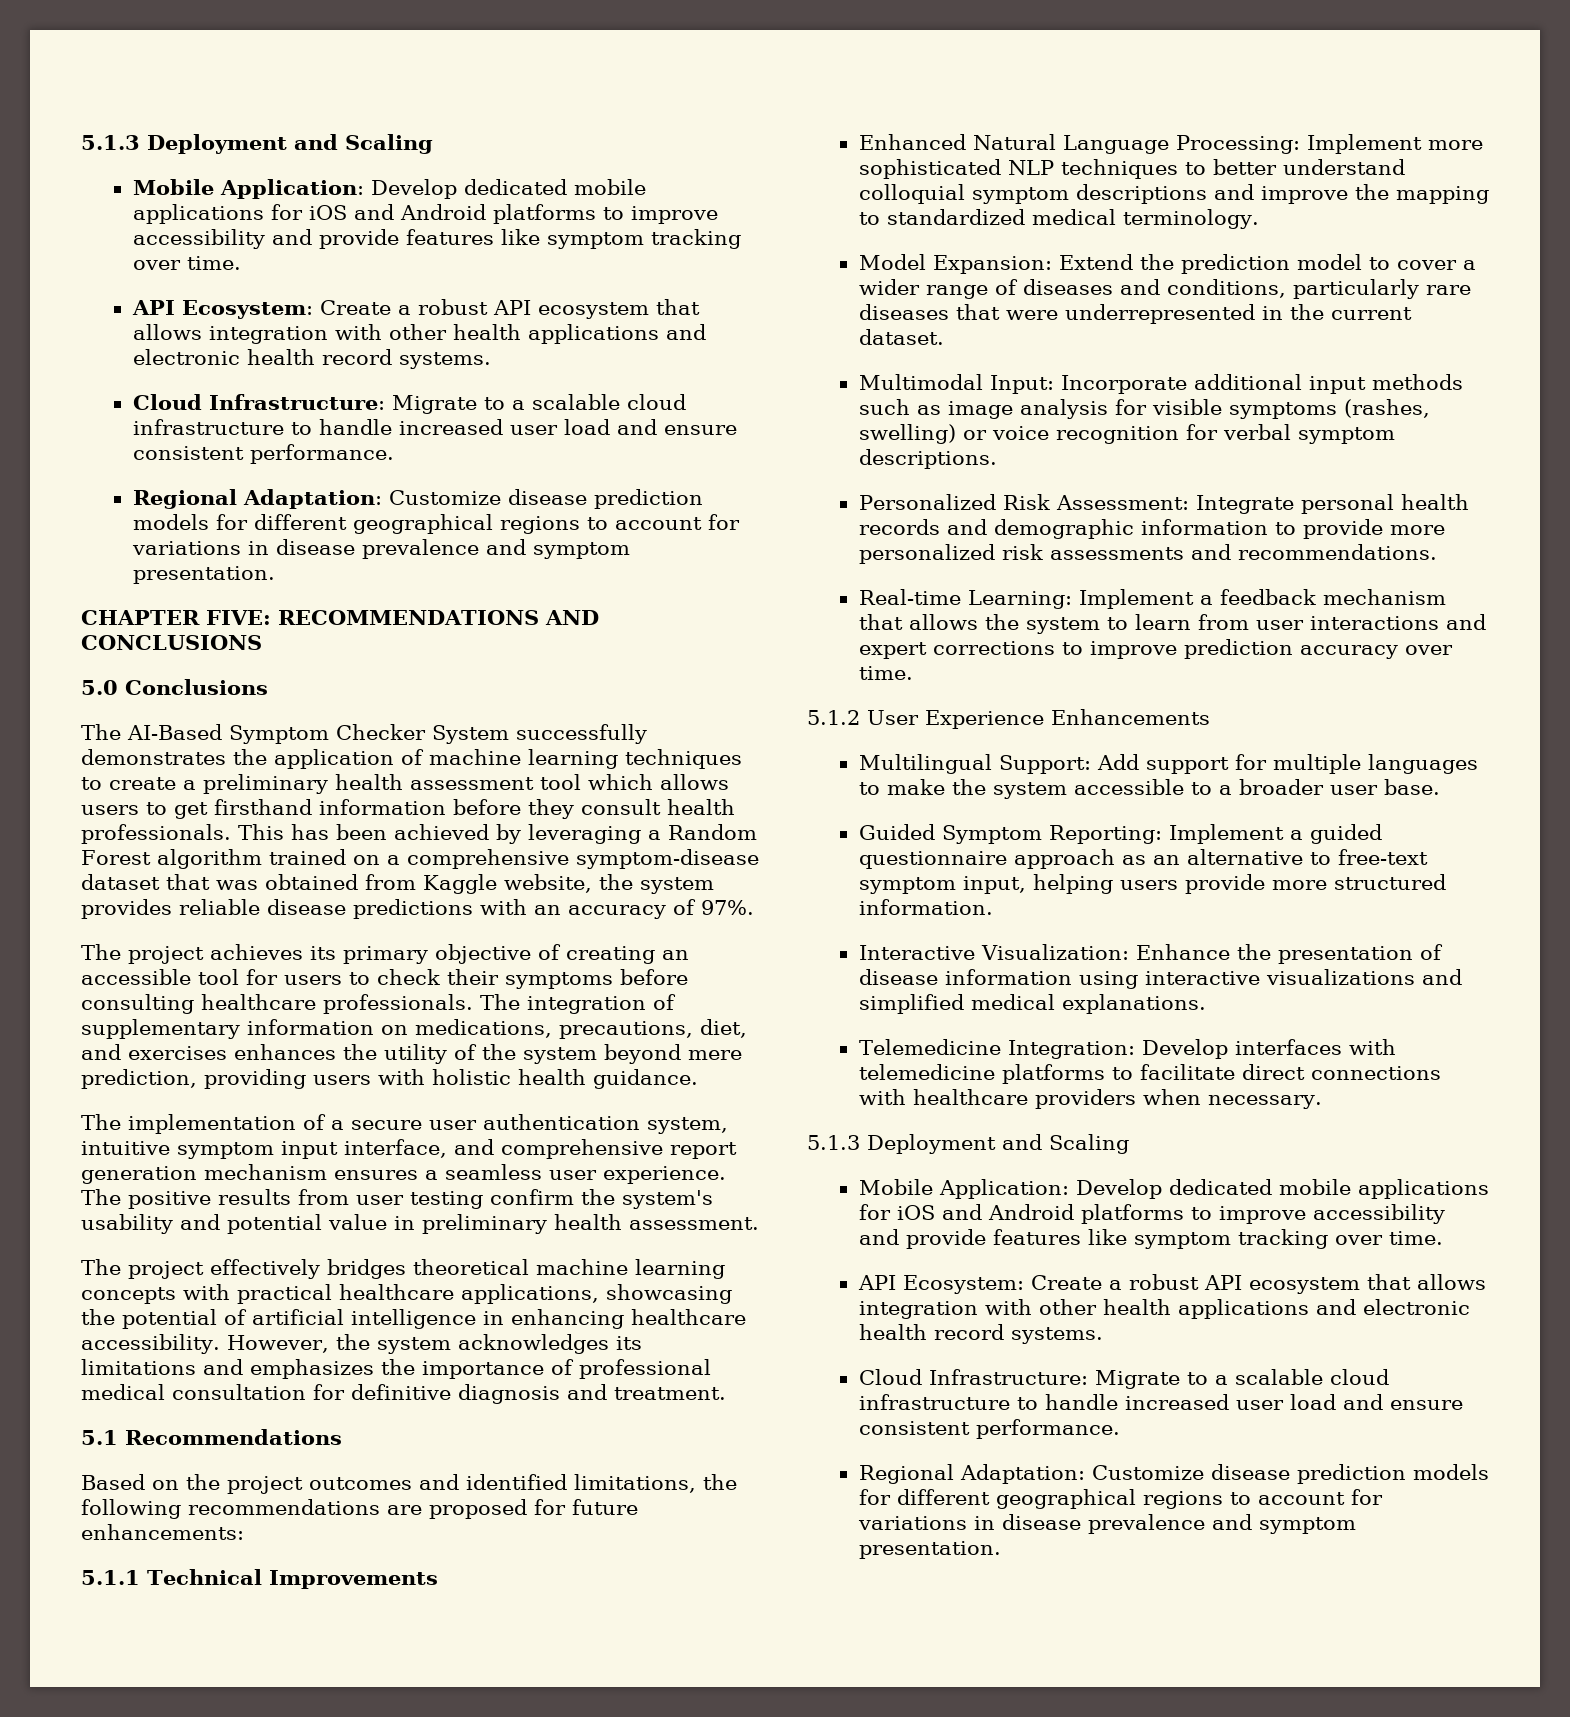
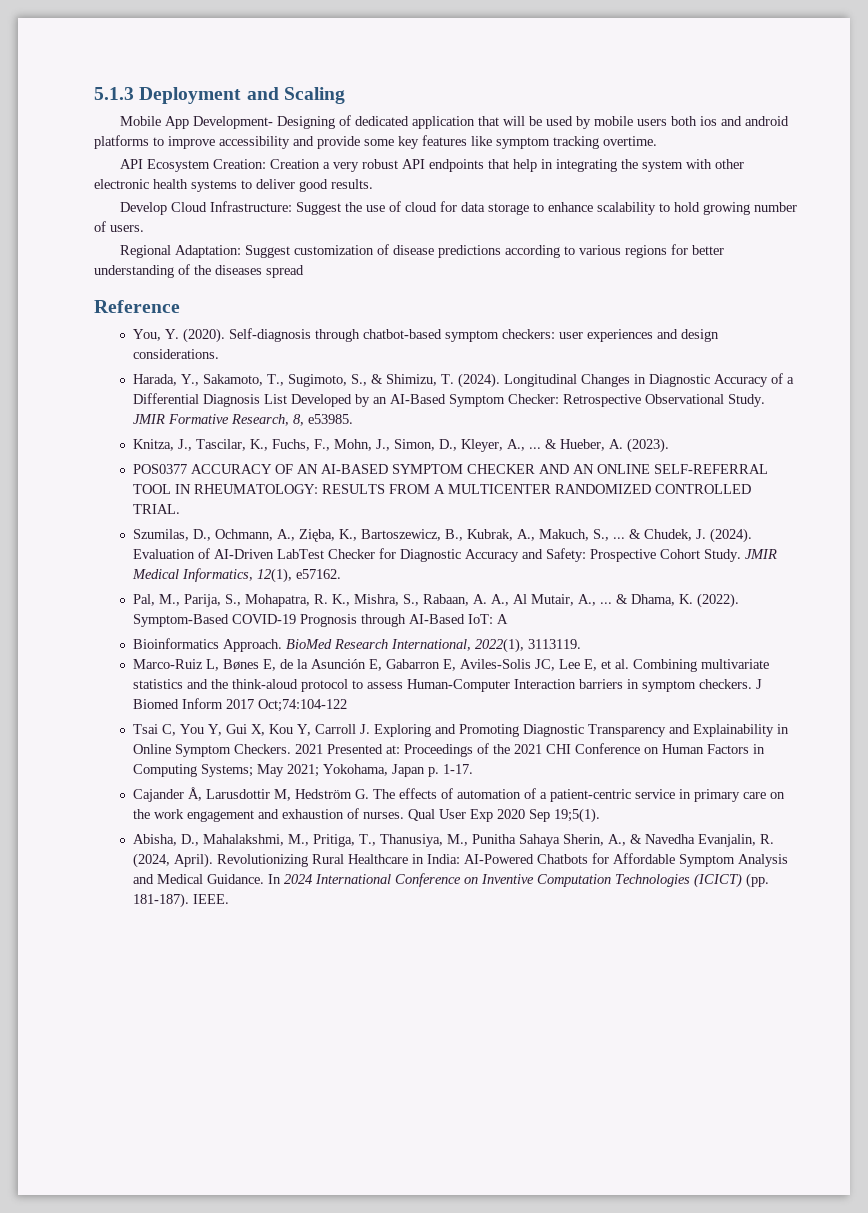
[81,134,433,154] [132,179,646,199] [132,204,718,224] [132,229,741,249] [132,256,241,270] [131,299,700,319] [132,324,706,344] [132,349,491,369] [132,394,686,414] [132,419,737,435] [132,444,394,464] [132,489,703,509] [132,514,740,534] [131,539,630,559] [132,566,275,584] [81,610,599,625] [81,635,262,650] [81,679,268,695] [81,724,647,744] [81,749,742,769] [81,774,729,794] [81,799,735,819] [81,824,757,844] [81,849,759,869] [81,874,714,894] [81,899,754,919] [81,944,689,964] [81,969,688,989] [81,994,676,1014] [81,1019,747,1039] [81,1044,742,1064] [81,1069,698,1089] [81,1114,728,1134] [81,1139,737,1159] [81,1164,726,1184] [81,1189,713,1209] [81,1214,759,1234] [81,1259,725,1279] [81,1284,732,1304] [81,1309,746,1329] [81,1334,642,1354] [81,1359,711,1379] [81,1384,726,1404] [81,1429,342,1445] [81,1474,737,1494] [81,1499,638,1519] [81,1524,244,1540] [81,1569,438,1589] [858,134,1483,154] [858,159,1405,179] [858,184,1489,204] [858,209,1259,229] [858,254,1476,274] [858,279,1471,299] [858,304,1412,324] [858,329,944,345] [858,374,1463,394] [858,399,1430,419] [858,424,1395,444] [858,449,997,469] [858,494,1469,514] [858,519,1445,539] [858,544,1437,564] [858,589,1446,609] [858,614,1486,634] [858,639,1453,659] [858,666,913,680] [807,709,1210,729] [858,754,1478,774] [858,779,1440,799] [858,824,1382,844] [858,849,1428,869] [858,874,1446,894] [858,899,993,915] [858,944,1443,964] [858,969,1462,989] [858,994,1206,1014] [858,1039,1396,1059] [858,1064,1441,1084] [858,1089,1322,1109] [807,1134,1129,1154] [858,1179,1489,1199] [858,1204,1445,1224] [858,1229,1443,1249] [857,1274,1486,1294] [858,1299,1470,1319] [858,1324,1103,1344] [858,1369,1389,1389] [858,1394,1463,1410] [858,1419,1120,1439] [858,1464,1489,1484] [858,1489,1383,1509] [857,1514,1356,1534] [858,1541,1001,1559] 5.1.3 Deployment and Scaling // Mobile Application: Develop dedicated mobile applications for iOS and Android platforms to improve accessibility and provide features like symptom tracking over time. // API Ecosystem: Create a robust API ecosystem that allows integration with other health applications and electronic health record systems. // Cloud Infrastructure: Migrate to a scalable cloud infrastructure to handle increased user load and ensure consistent performance. // Regional Adaptation: Customize disease prediction models for different geographical regions to account for variations in disease prevalence and symptom presentation. // CHAPTER FIVE: RECOMMENDATIONS AND CONCLUSIONS // 5.0 Conclusions // The AI-Based Symptom Checker System successfully demonstrates the application of machine learning techniques to create a preliminary health assessment tool which allows users to get firsthand information before they consult health professionals. This has been achieved by leveraging a Random Forest algorithm trained on a comprehensive symptom-disease dataset that was obtained from Kaggle website, the system provides reliable disease predictions with an accuracy of 97%. // The project achieves its primary objective of creating an accessible tool for users to check their symptoms before consulting healthcare professionals. The integration of supplementary information on medications, precautions, diet, and exercises enhances the utility of the system beyond mere prediction, providing users with holistic health guidance. // The implementation of a secure user authentication system, intuitive symptom input interface, and comprehensive report generation mechanism ensures a seamless user experience. The positive results from user testing confirm the system's usability and potential value in preliminary health assessment. // The project effectively bridges theoretical machine learning concepts with practical healthcare applications, showcasing the potential of artificial intelligence in enhancing healthcare accessibility. However, the system acknowledges its limitations and emphasizes the importance of professional medical consultation for definitive diagnosis and treatment. // 5.1 Recommendations // Based on the project outcomes and identified limitations, the following recommendations are proposed for future enhancements: // 5.1.1 Technical Improvements // Enhanced Natural Language Processing: Implement more sophisticated NLP techniques to better understand colloquial symptom descriptions and improve the mapping to standardized medical terminology. // Model Expansion: Extend the prediction model to cover a wider range of diseases and conditions, particularly rare diseases that were underrepresented in the current dataset. // Multimodal Input: Incorporate additional input methods such as image analysis for visible symptoms (rashes, swelling) or voice recognition for verbal symptom descriptions. // Personalized Risk Assessment: Integrate personal health records and demographic information to provide more personalized risk assessments and recommendations. // Real-time Learning: Implement a feedback mechanism that allows the system to learn from user interactions and expert corrections to improve prediction accuracy over time. // 5.1.2 User Experience Enhancements // Multilingual Support: Add support for multiple languages to make the system accessible to a broader user base. // Guided Symptom Reporting: Implement a guided questionnaire approach as an alternative to free-text symptom input, helping users provide more structured information. // Interactive Visualization: Enhance the presentation of disease information using interactive visualizations and simplified medical explanations. // Telemedicine Integration: Develop interfaces with telemedicine platforms to facilitate direct connections with healthcare providers when necessary. // 5.1.3 Deployment and Scaling // Mobile Application: Develop dedicated mobile applications for iOS and Android platforms to improve accessibility and provide features like symptom tracking over time. // API Ecosystem: Create a robust API ecosystem that allows integration with other health applications and electronic health record systems. // Cloud Infrastructure: Migrate to a scalable cloud infrastructure to handle increased user load and ensure consistent performance. // Regional Adaptation: Customize disease prediction models for different geographical regions to account for variations in disease prevalence and symptom presentation. -> [94,87,345,104] [119,115,789,129] [94,135,657,149] [119,159,744,172] [94,179,373,192] [119,201,797,215] [94,221,144,232] [119,244,724,258] [94,264,304,278] [94,300,180,313] [132,328,719,343] [132,349,219,359] [132,373,794,388] [132,393,765,407] [132,414,353,426] [132,438,669,453] [132,464,768,474] [132,484,751,494] [132,504,180,514] [132,528,752,543] [132,548,777,562] [131,568,341,583] [132,593,739,608] [132,614,508,627] [132,638,581,653] [132,659,769,672] [132,679,762,692] [132,698,347,712] [132,724,789,737] [132,743,765,757] [132,764,473,777] [132,787,785,802] [132,808,600,823] [132,834,774,847] [132,853,788,868] [132,873,769,888] [132,893,229,908] 5.1.3 Deployment and Scaling // Mobile App Development- Designing of dedicated application that will be used by mobile users both ios and android platforms to improve accessibility and provide some key features like symptom tracking overtime. // API Ecosystem Creation: Creation a very robust API endpoints that help in integrating the system with other electronic health systems to deliver good results. // Develop Cloud Infrastructure: Suggest the use of cloud for data storage to enhance scalability to hold growing number of users. // Regional Adaptation: Suggest customization of disease predictions according to various regions for better understanding of the diseases spread // Reference // You, Y. (2020). Self-diagnosis through chatbot-based symptom checkers: user experiences and design considerations. // Harada, Y., Sakamoto, T., Sugimoto, S., & Shimizu, T. (2024). Longitudinal Changes in Diagnostic Accuracy of a Differential Diagnosis List Developed by an AI-Based Symptom Checker: Retrospective Observational Study. JMIR Formative Research, 8, e53985. // Knitza, J., Tascilar, K., Fuchs, F., Mohn, J., Simon, D., Kleyer, A., ... & Hueber, A. (2023). // POS0377 ACCURACY OF AN AI-BASED SYMPTOM CHECKER AND AN ONLINE SELF-REFERRAL TOOL IN RHEUMATOLOGY: RESULTS FROM A MULTICENTER RANDOMIZED CONTROLLED TRIAL. // Szumilas, D., Ochmann, A., Zięba, K., Bartoszewicz, B., Kubrak, A., Makuch, S., ... & Chudek, J. (2024). Evaluation of AI-Driven LabTest Checker for Diagnostic Accuracy and Safety: Prospective Cohort Study. JMIR Medical Informatics, 12(1), e57162. // Pal, M., Parija, S., Mohapatra, R. K., Mishra, S., Rabaan, A. A., Al Mutair, A., ... & Dhama, K. (2022). Symptom‐Based COVID‐19 Prognosis through AI‐Based IoT: A // Bioinformatics Approach. BioMed Research International, 2022(1), 3113119. // Marco-Ruiz L, Bønes E, de la Asunción E, Gabarron E, Aviles-Solis JC, Lee E, et al. Combining multivariate statistics and the think-aloud protocol to assess Human-Computer Interaction barriers in symptom checkers. J Biomed Inform 2017 Oct;74:104-122 // Tsai C, You Y, Gui X, Kou Y, Carroll J. Exploring and Promoting Diagnostic Transparency and Explainability in Online Symptom Checkers. 2021 Presented at: Proceedings of the 2021 CHI Conference on Human Factors in Computing Systems; May 2021; Yokohama, Japan p. 1-17. // Cajander Å, Larusdottir M, Hedström G. The effects of automation of a patient-centric service in primary care on the work engagement and exhaustion of nurses. Qual User Exp 2020 Sep 19;5(1). // Abisha, D., Mahalakshmi, M., Pritiga, T., Thanusiya, M., Punitha Sahaya Sherin, A., & Navedha Evanjalin, R. (2024, April). Revolutionizing Rural Healthcare in India: AI-Powered Chatbots for Affordable Symptom Analysis and Medical Guidance. In 2024 International Conference on Inventive Computation Technologies (ICICT) (pp. 181-187). IEEE.

